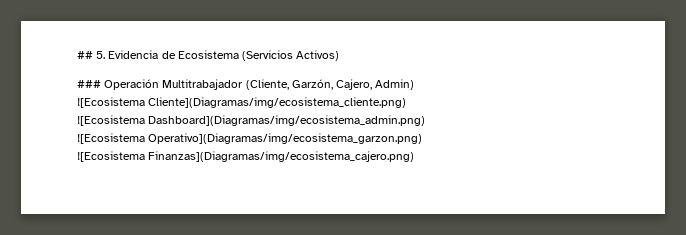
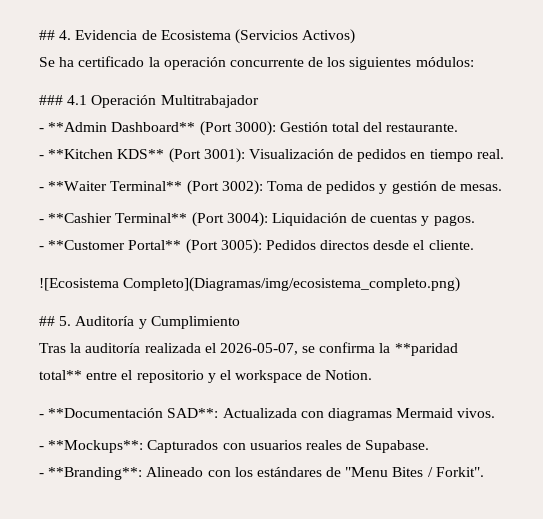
[77,51,106,59] ## 5. -> [39,30,72,40] ## 4.
(340, 55) none -> [39,56,474,70] // Se ha certificado la operación concurrente de los siguientes módulos:
(101, 84) none -> [67,95,88,105] 4.1
[245,79,415,90] [77,97,407,108] [77,115,426,126] [77,133,423,144] [77,151,415,162] (Cliente, Garzón, Cajero, Admin) // ![Ecosistema Cliente](Diagramas/img/ecosistema_cliente.png) // ![Ecosistema Dashboard](Diagramas/img/ecosistema_admin.png) // ![Ecosistema Operativo](Diagramas/img/ecosistema_garzon.png) // ![Ecosistema Finanzas](Diagramas/img/ecosistema_cajero.png) -> [39,121,459,136] [39,148,504,163] [39,180,503,195] [39,212,475,227] [39,239,474,254] [39,277,461,292] [39,316,240,329] [39,342,458,356] [39,370,373,383] [39,408,496,421] [39,440,430,453] [39,467,484,480] // - **Admin Dashboard** (Port 3000): Gestión total del restaurante. // - **Kitchen KDS** (Port 3001): Visualización de pedidos en tiempo real. // - **Waiter Terminal** (Port 3002): Toma de pedidos y gestión de mesas. // - **Cashier Terminal** (Port 3004): Liquidación de cuentas y pagos. // - **Customer Portal** (Port 3005): Pedidos directos desde el cliente. // ![Ecosistema Completo](Diagramas/img/ecosistema_completo.png) // ## 5. Auditoría y Cumplimiento // Tras la auditoría realizada el 2026-05-07, se confirma la **paridad total** entre el repositorio y el workspace de Notion. // - **Documentación SAD**: Actualizada con diagramas Mermaid vivos. // - **Mockups**: Capturados con usuarios reales de Supabase. // - **Branding**: Alineado con los estándares de "Menu Bites / Forkit".

